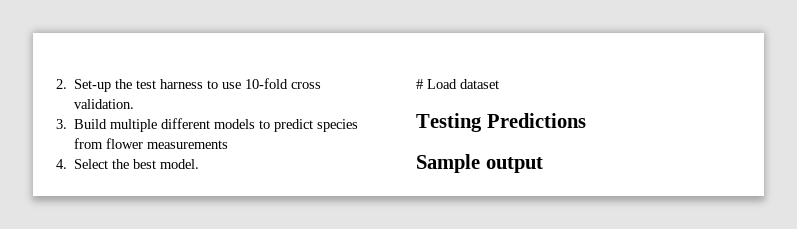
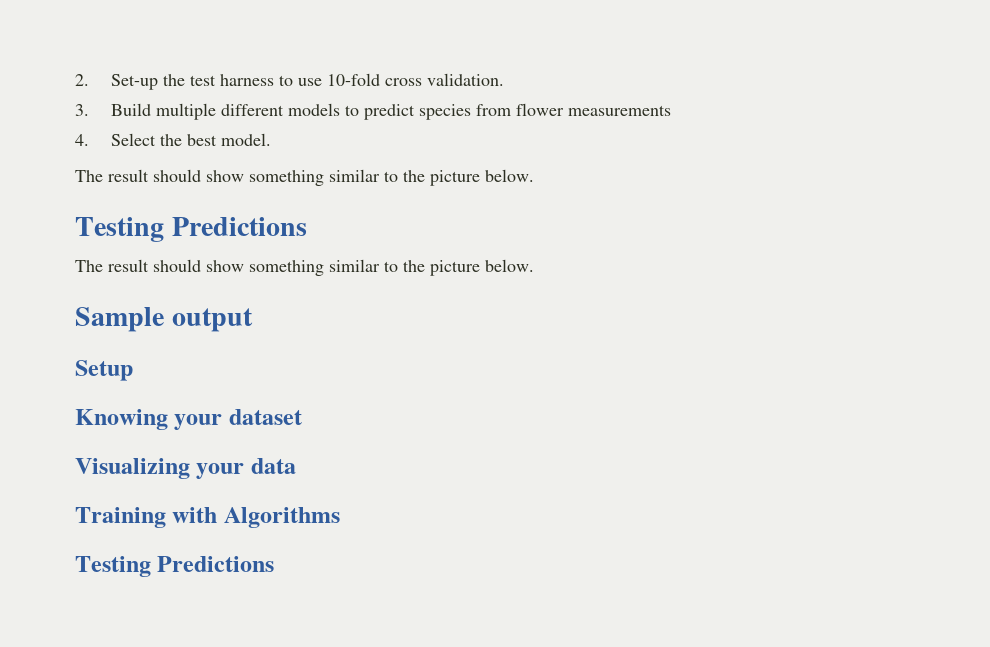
[416,79,499,89] [416,113,586,132] [416,154,543,173] # Load dataset // Testing Predictions // Sample output -> [75,169,534,186] [75,217,307,242] [75,259,534,276] [75,307,253,332] [75,360,133,381] [75,409,302,430] [75,458,296,479] [75,507,340,528] [75,556,275,577] The result should show something similar to the picture below. // Testing Predictions // The result should show something similar to the picture below. // Sample output // Setup // Knowing your dataset // Visualizing your data // Training with Algorithms // Testing Predictions

